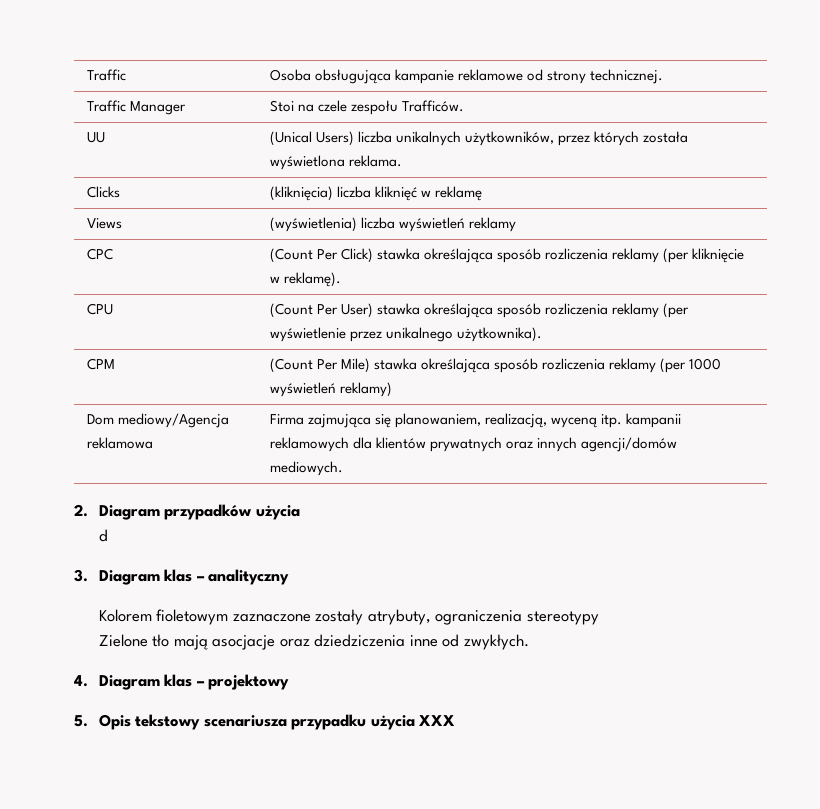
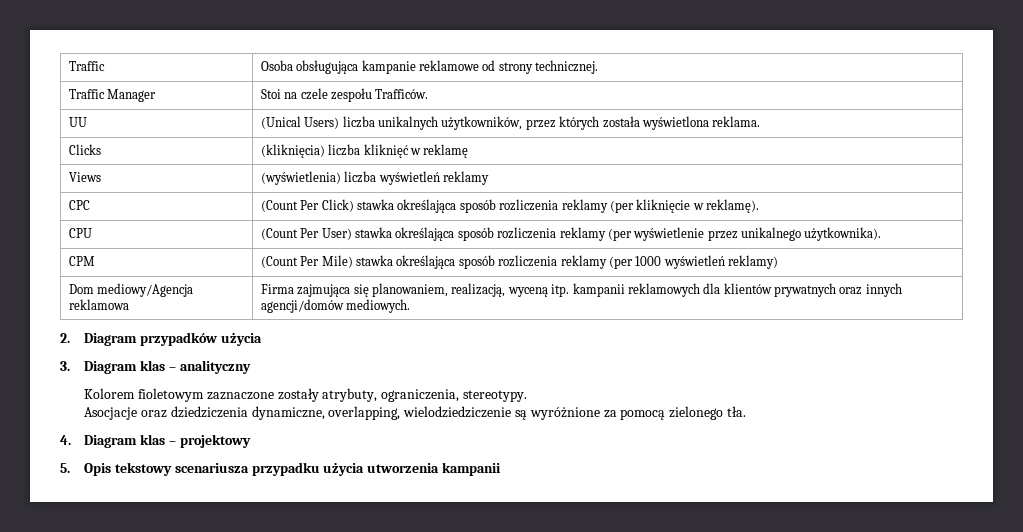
[99,529,109,542] // d -> (262, 339) none
[435,610,599,625] [99,634,529,650] ograniczenia stereotypy // Zielone tło mają asocjacje oraz dziedziczenia inne od zwykłych. -> [381,389,527,402] [84,406,746,420] ograniczenia, stereotypy. // Asocjacje oraz dziedziczenia dynamiczne, overlapping, wielodziedziczenie są wyróżnione za pomocą zielonego tła.
[419,715,456,726] XXX -> [367,462,501,476] utworzenia kampanii

